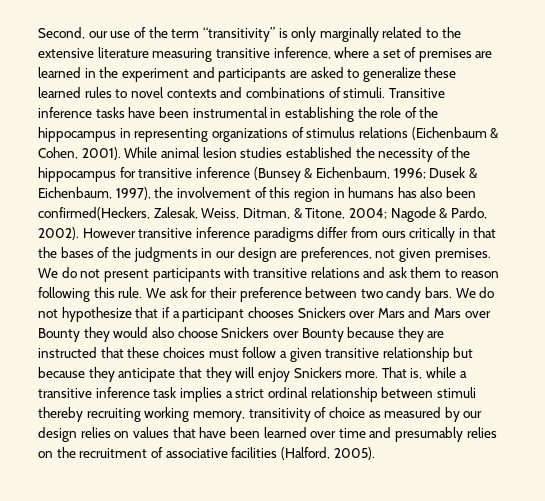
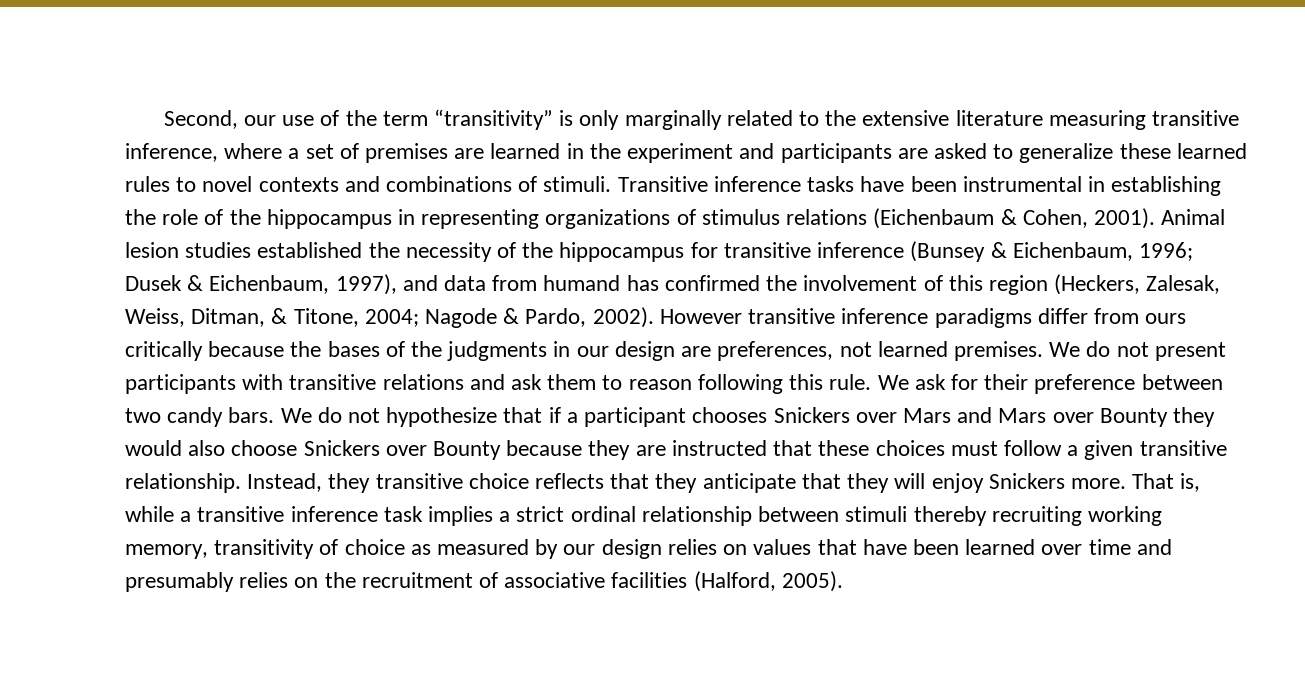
[124,147,200,158] While animal -> [1161,209,1226,225] Animal
(151, 193) none -> [402,275,760,291] and data from humand has confirmed
[333,187,477,198] [38,207,150,220] in humans has also been confirmed(Heckers, -> [1054,274,1141,295] (Heckers,
[458,227,497,238] in that -> [208,341,285,357] because
[399,248,432,262] given -> [877,341,948,357] learned
[382,347,474,362] [38,367,85,378] relationship but because -> [125,473,650,493] relationship. Instead, they transitive choice reflects that

